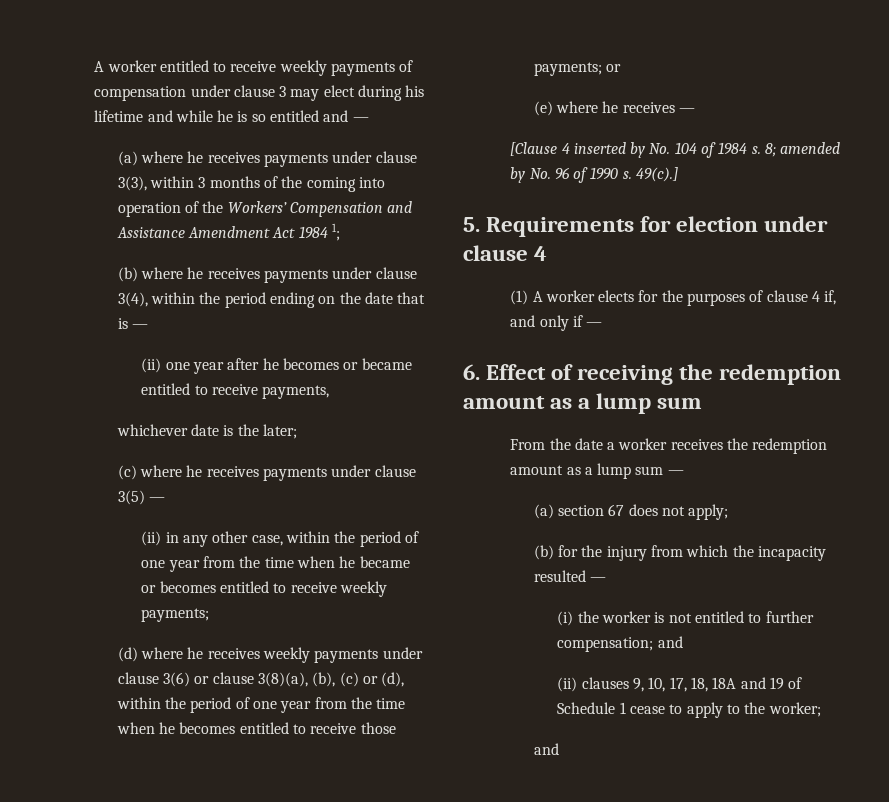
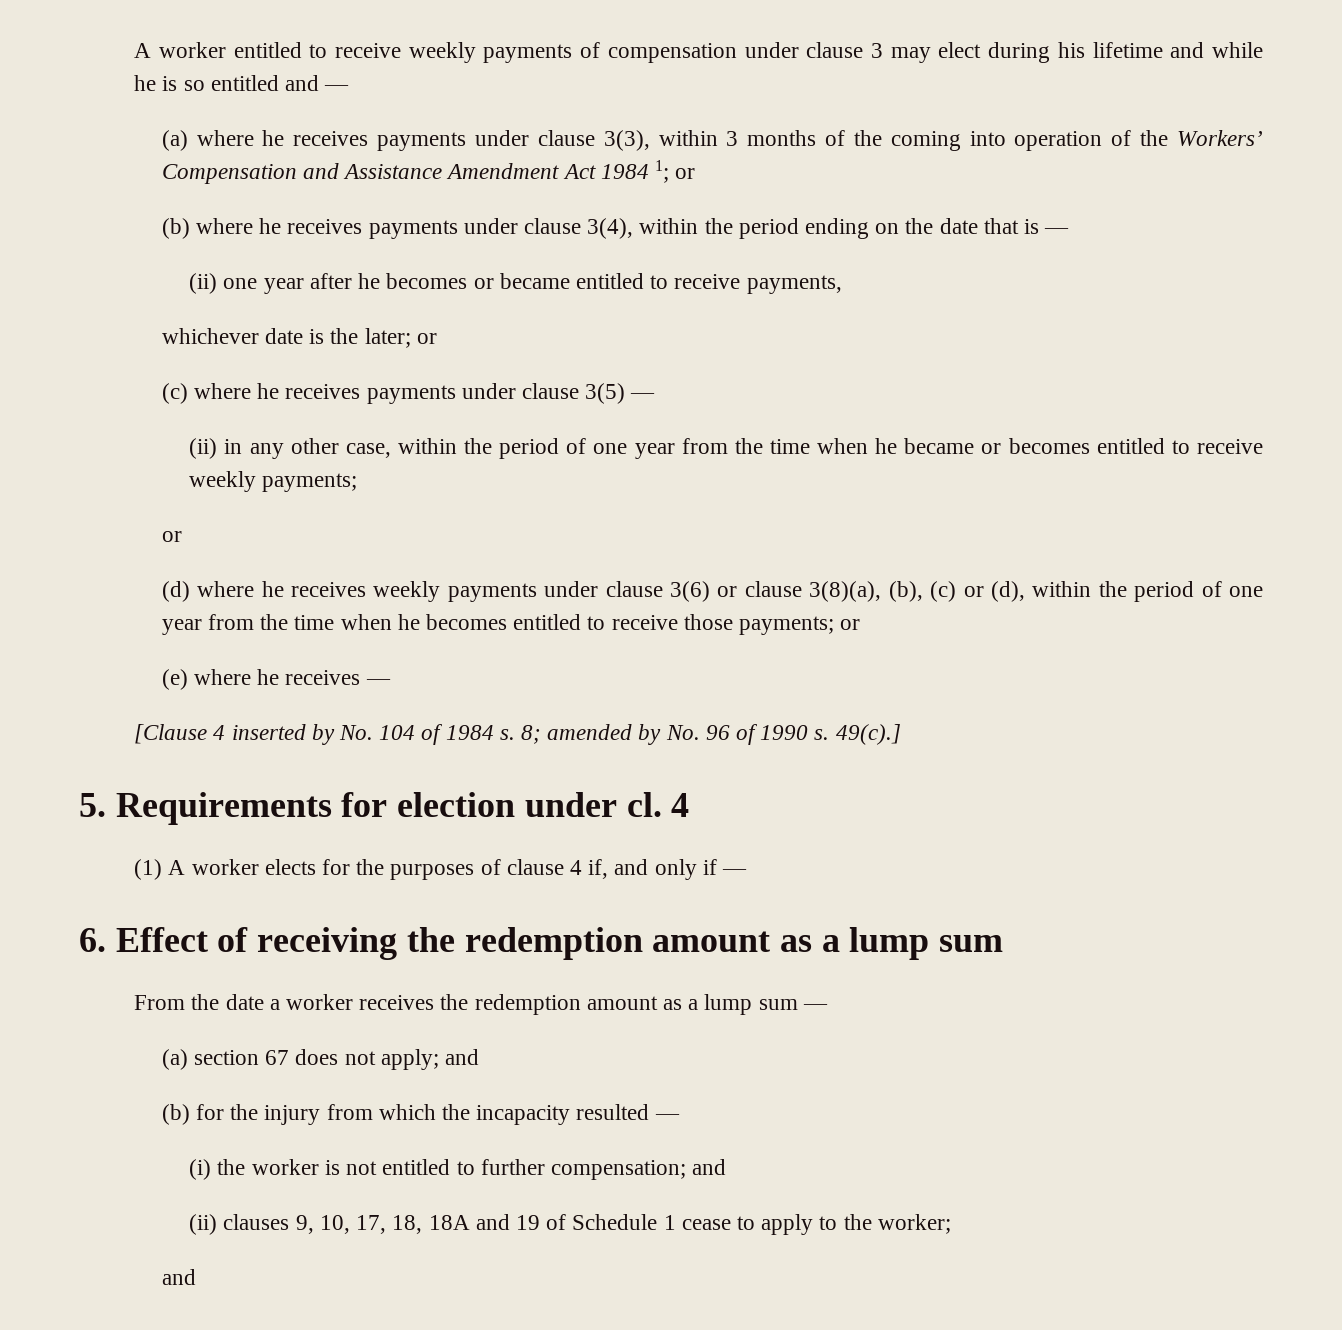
(341, 232) none -> [675,168,696,179] or
(298, 431) none -> [416,333,437,344] or
(210, 615) none -> [161,531,182,542] // or
[463,245,528,261] clause -> [626,792,662,817] cl.
(729, 512) none -> [444,1049,479,1065] and

